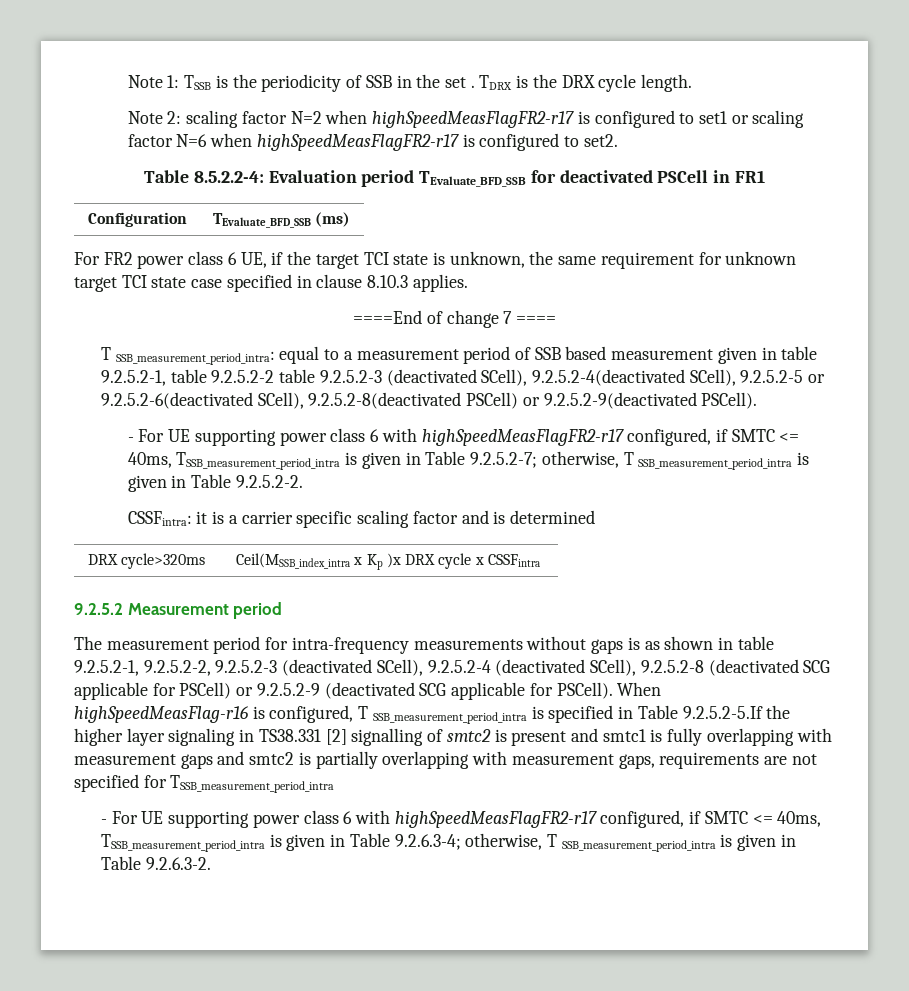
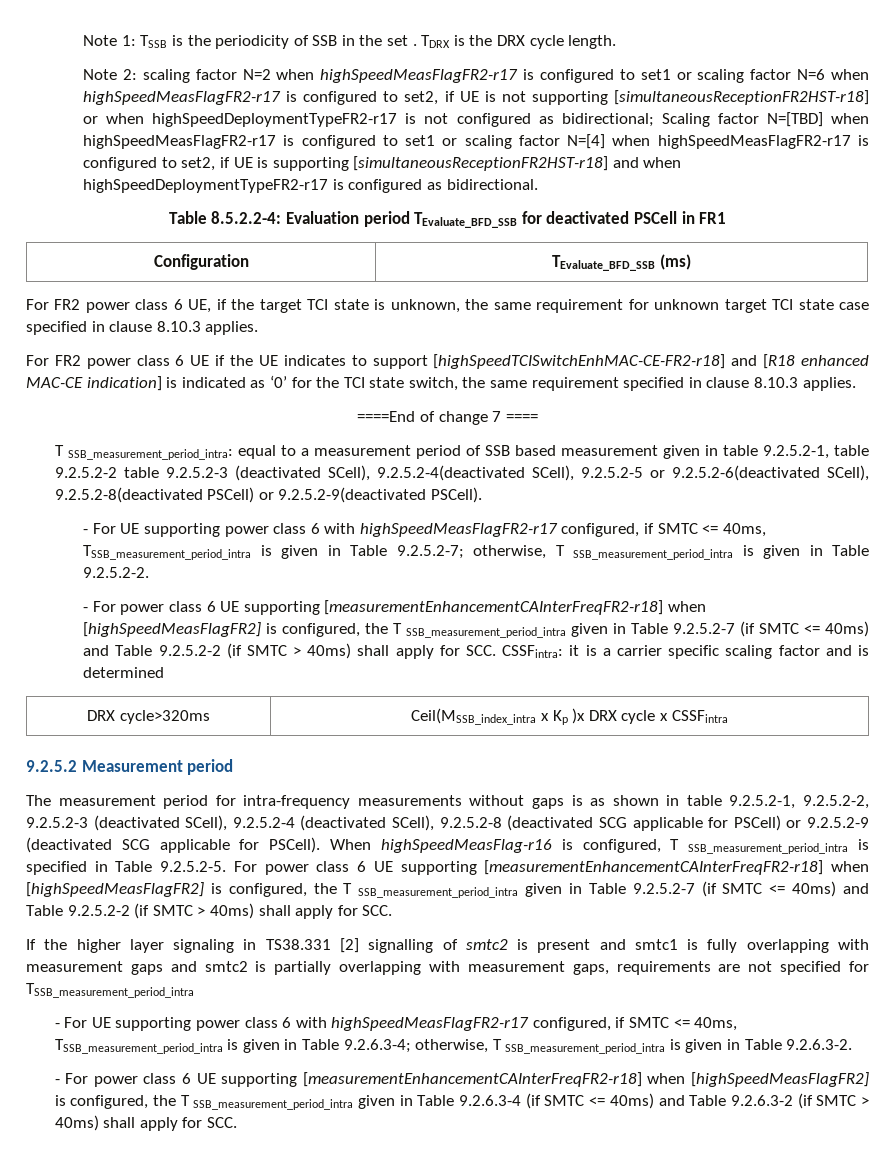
[583,134,618,147] set2. -> [404,90,870,105] [83,112,869,127] [83,134,869,149] [83,156,682,171] [83,179,538,193] set2, if UE is not supporting [simultaneousReceptionFR2HST-r18] or when highSpeedDeploymentTypeFR2-r17 is not configured as bidirectional; Scaling factor N=[TBD] when highSpeedMeasFlagFR2-r17 is configured to set1 or scaling factor N=[4] when highSpeedMeasFlagFR2-r17 is configured to set2, if UE is supporting [simultaneousReceptionFR2HST-r18] and when highSpeedDeploymentTypeFR2-r17 is configured as bidirectional.
(468, 283) none -> [26,354,870,369] [26,375,856,391] // For FR2 power class 6 UE if the UE indicates to support [highSpeedTCISwitchEnhMAC-CE-FR2-r18] and [R18 enhanced MAC-CE indication] is indicated as ‘0’ for the TCI state switch, the same requirement specified in clause 8.10.3 applies.
(303, 481) none -> [83,600,706,615] [83,621,870,638] [83,643,497,659] - For power class 6 UE supporting [measurementEnhancementCAInterFreqFR2-r18] when [highSpeedMeasFlagFR2] is configured, the T SSB_measurement_period_intra given in Table 9.2.5.2-7 (if SMTC <= 40ms) and Table 9.2.5.2-2 (if SMTC > 40ms) shall apply for SCC.
[682,706,763,719] 9.2.5.2-5.If -> [160,860,870,875] [26,881,870,898] [26,903,393,919] [26,939,36,950] 9.2.5.2-5. For power class 6 UE supporting [measurementEnhancementCAInterFreqFR2-r18] when [highSpeedMeasFlagFR2] is configured, the T SSB_measurement_period_intra given in Table 9.2.5.2-7 (if SMTC <= 40ms) and Table 9.2.5.2-2 (if SMTC > 40ms) shall apply for SCC. // If
(211, 863) none -> [54,1072,869,1087] [54,1093,869,1110] [54,1115,237,1131] // - For power class 6 UE supporting [measurementEnhancementCAInterFreqFR2-r18] when [highSpeedMeasFlagFR2] is configured, the T SSB_measurement_period_intra given in Table 9.2.6.3-4 (if SMTC <= 40ms) and Table 9.2.6.3-2 (if SMTC > 40ms) shall apply for SCC.

